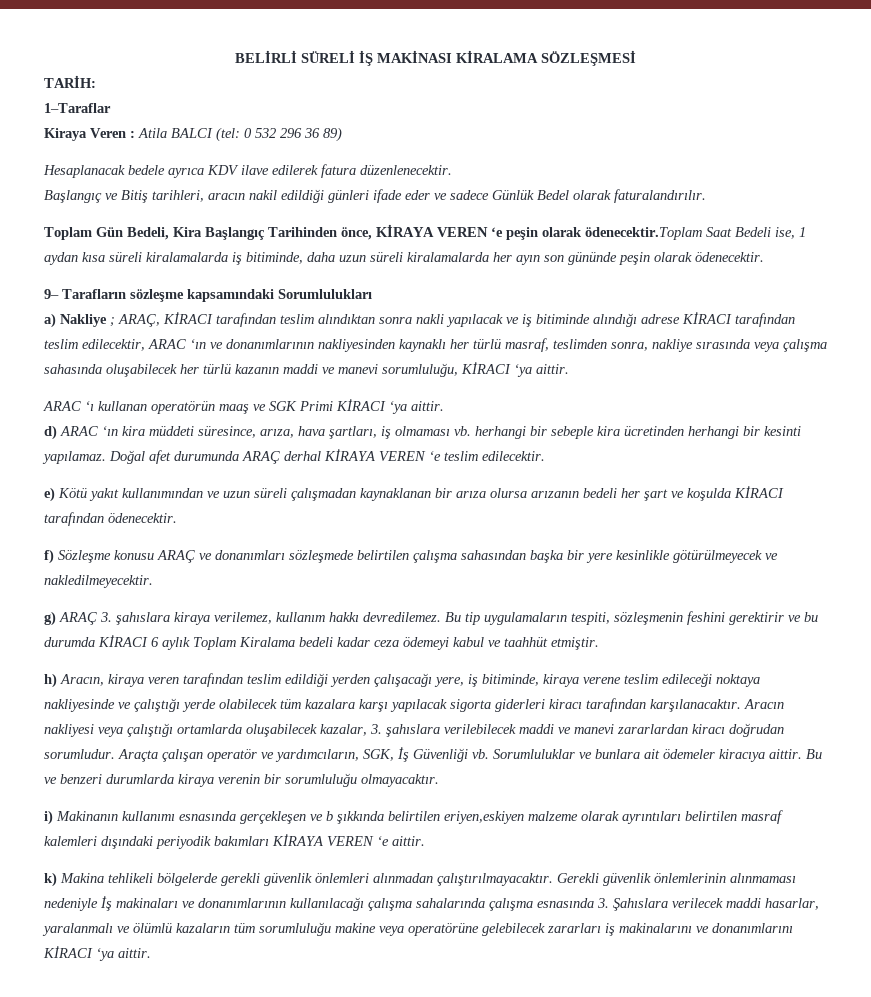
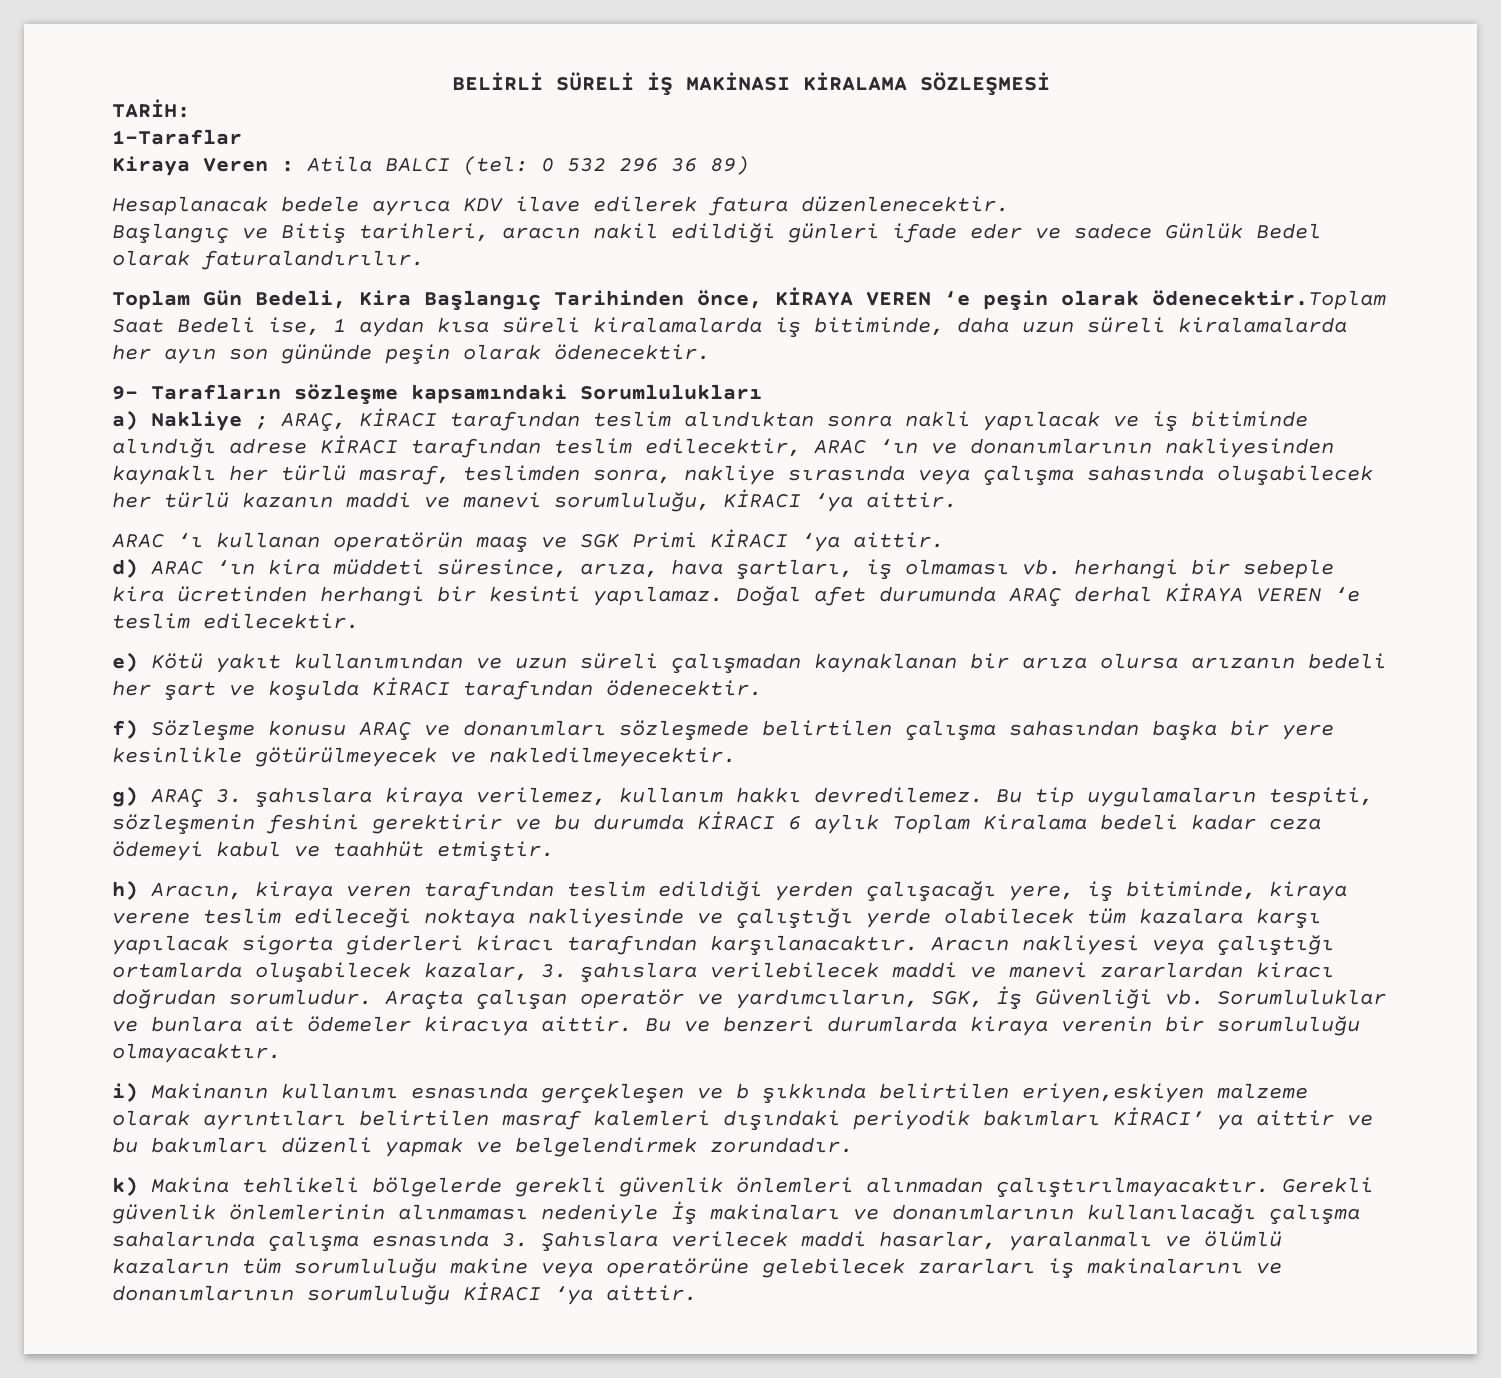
[272,834,425,846] KİRAYA VEREN ‘e aittir. -> [1113,1107,1373,1130] [112,1137,853,1157] KİRACI’ ya aittir ve bu bakımları düzenli yapmak ve belgelendirmek zorundadır.
[712,923,793,933] donanımlarını -> [112,1285,450,1305] donanımlarının sorumluluğu

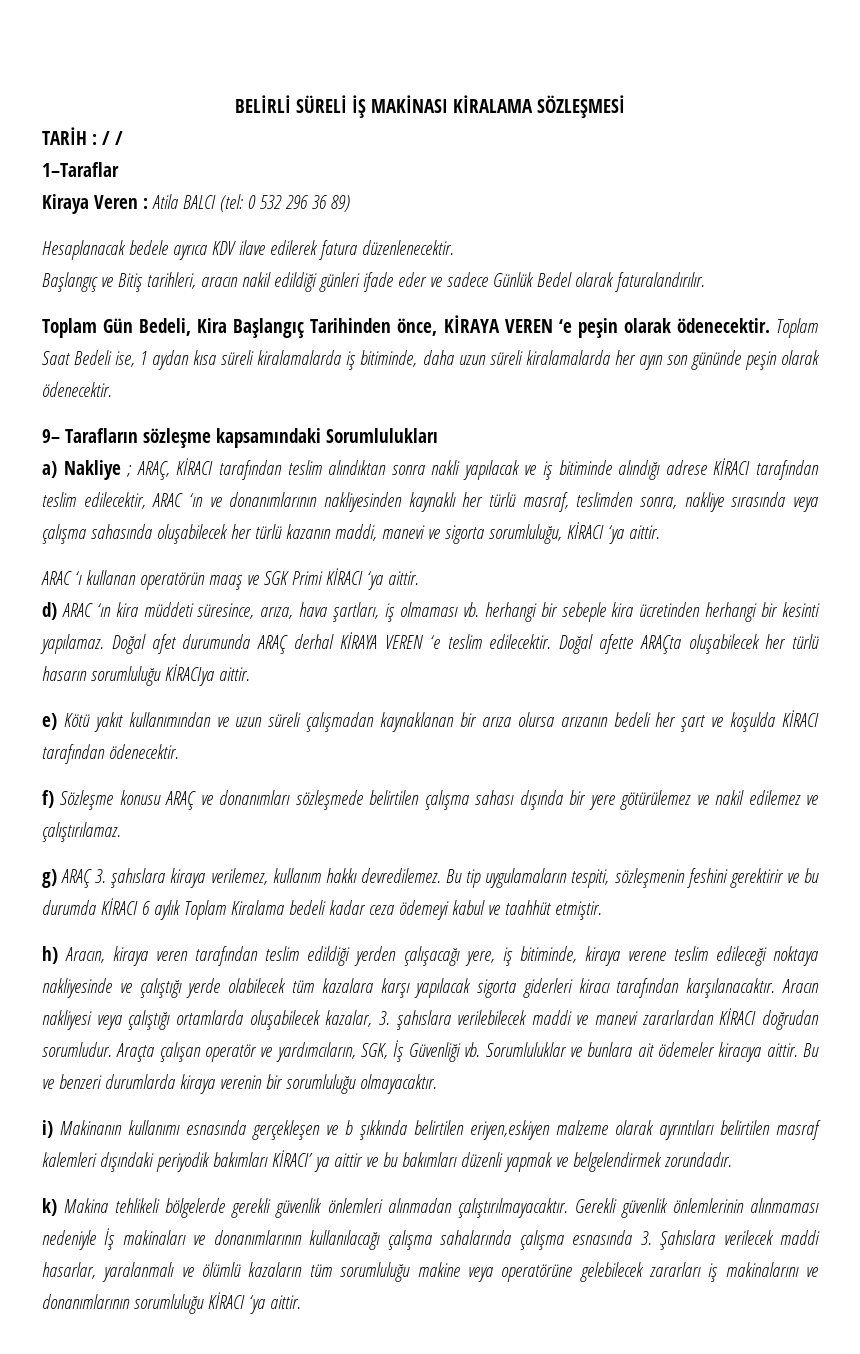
[112,99,190,118] TARİH: -> [42,127,123,145] TARİH : / /
[1152,290,1386,310] ödenecektir.Toplam -> [676,318,819,338] ödenecektir. Toplam
[346,492,541,508] maddi ve manevi -> [334,524,484,544] maddi, manevi ve sigorta
(359, 621) none -> [559,634,819,654] [42,664,250,686] Doğal afette ARAÇta oluşabilecek her türlü hasarın sorumluluğu KİRACIya aittir.
[1009,720,1334,741] [112,747,736,767] sahasından başka bir yere kesinlikle götürülmeyecek ve nakledilmeyecektir. -> [475,790,819,810] [42,822,121,842] sahası dışında bir yere götürülemez ve nakil edilemez ve çalıştırılamaz.
[1256,962,1334,978] kiracı -> [719,1008,757,1025] KİRACI

